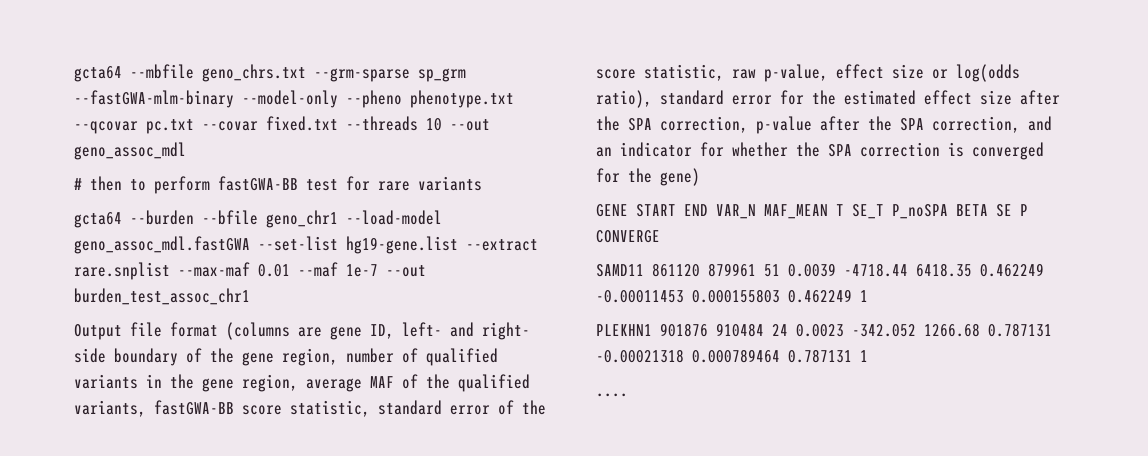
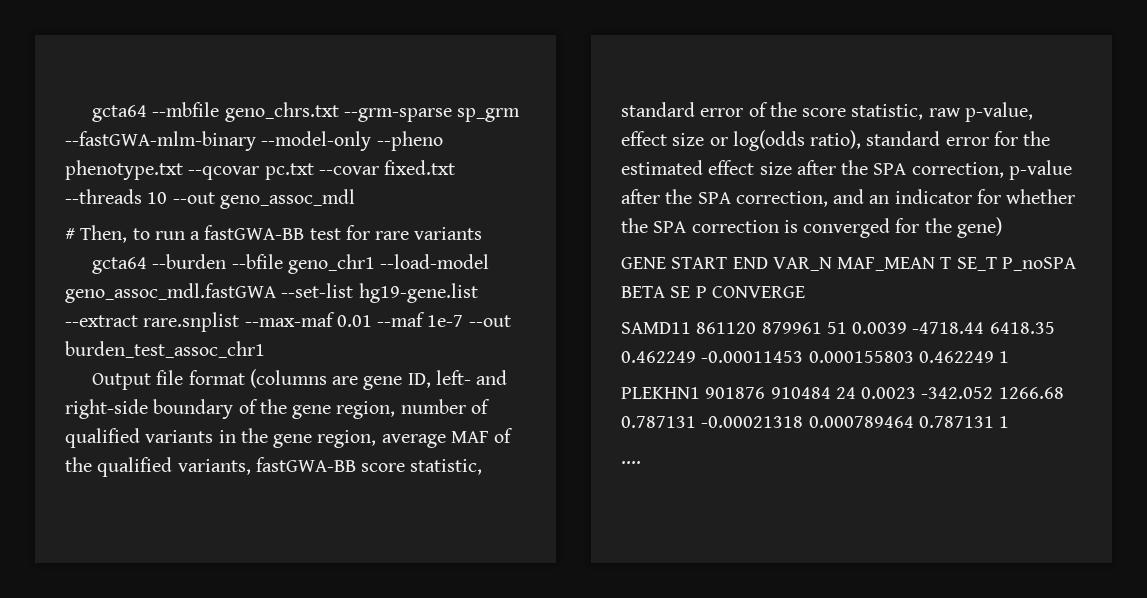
[90,176,210,194] then to perform -> [80,225,201,243] Then, to run a
[482,322,530,340] [74,348,106,363] right- side -> [65,399,148,419] right-side

